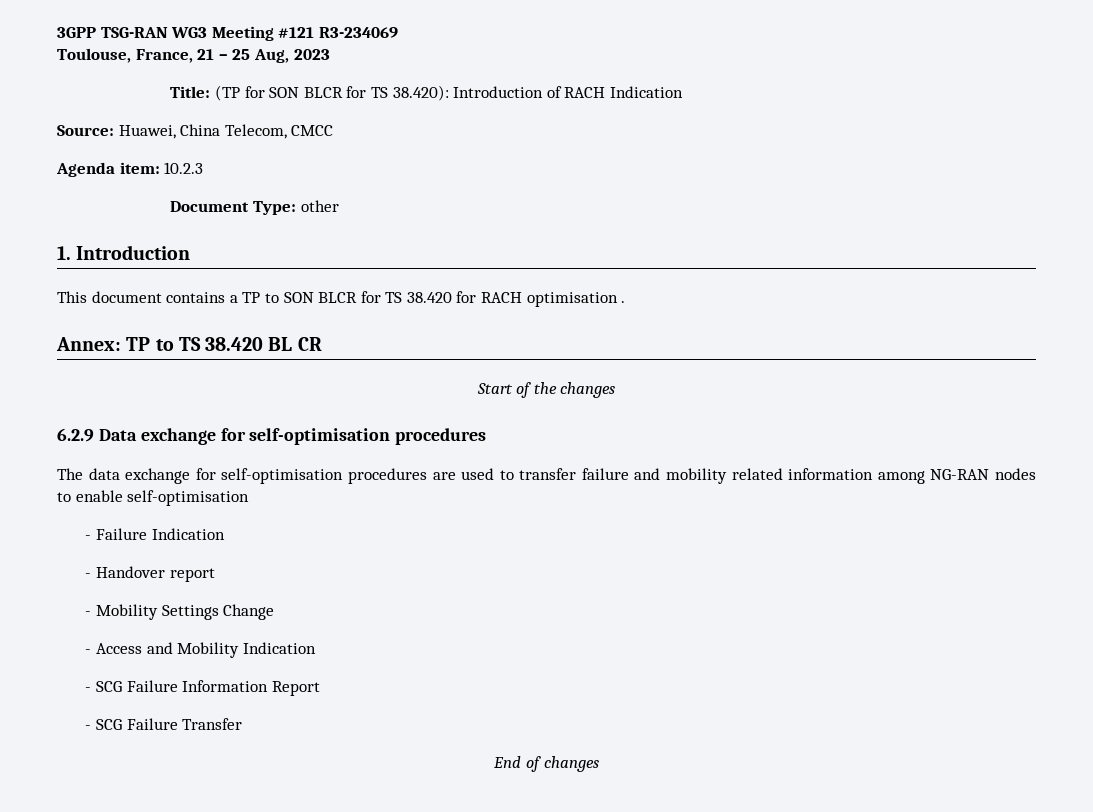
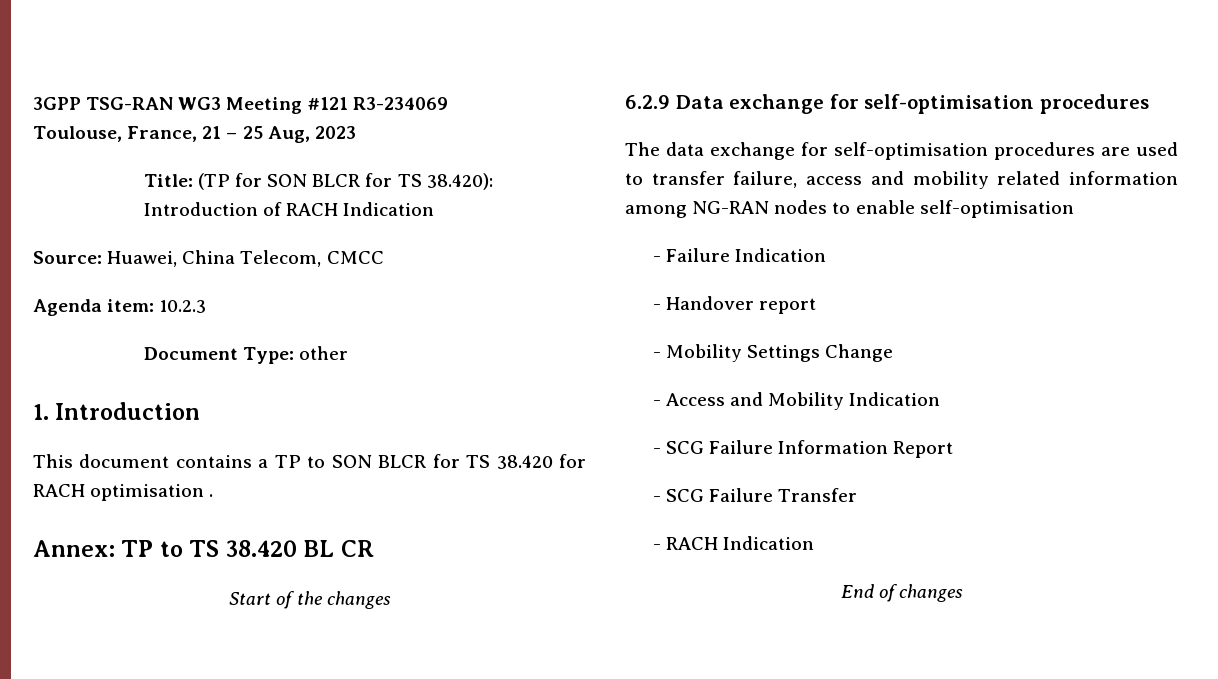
[581,468,629,480] failure -> [733,171,863,188] failure, access
(243, 724) none -> [652,536,814,550] // - RACH Indication

